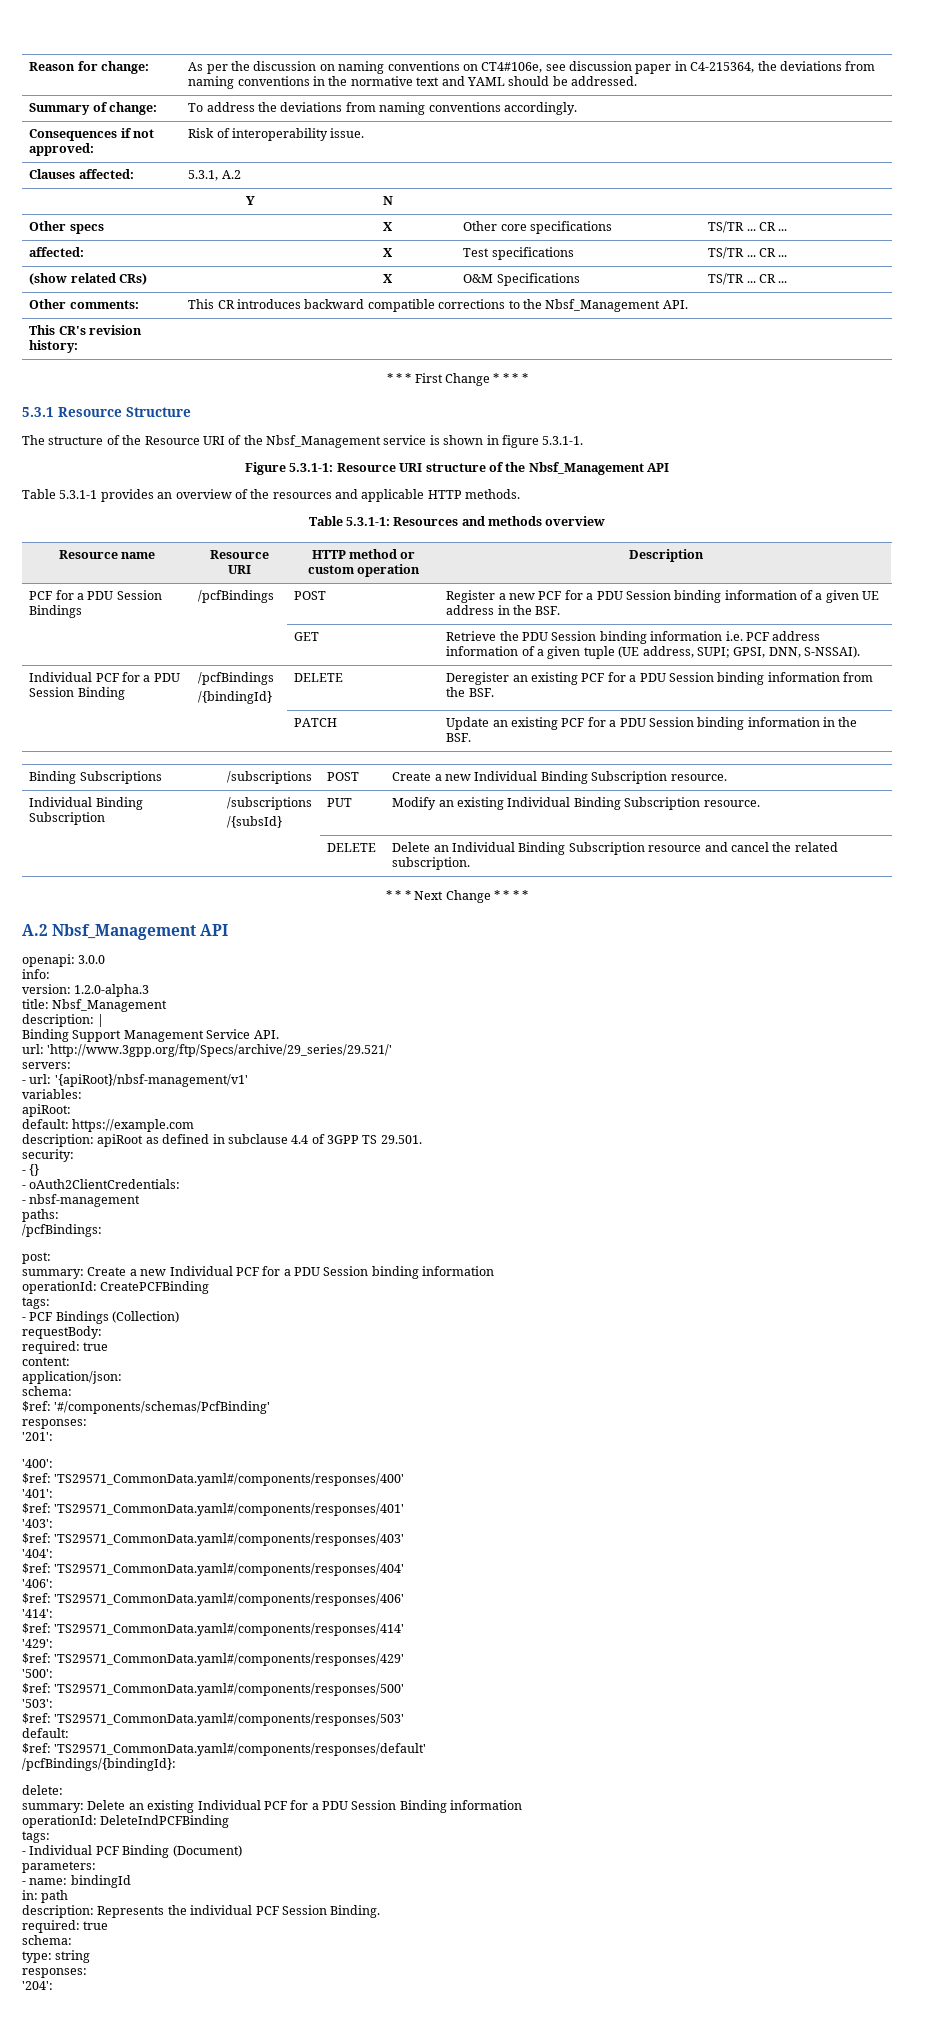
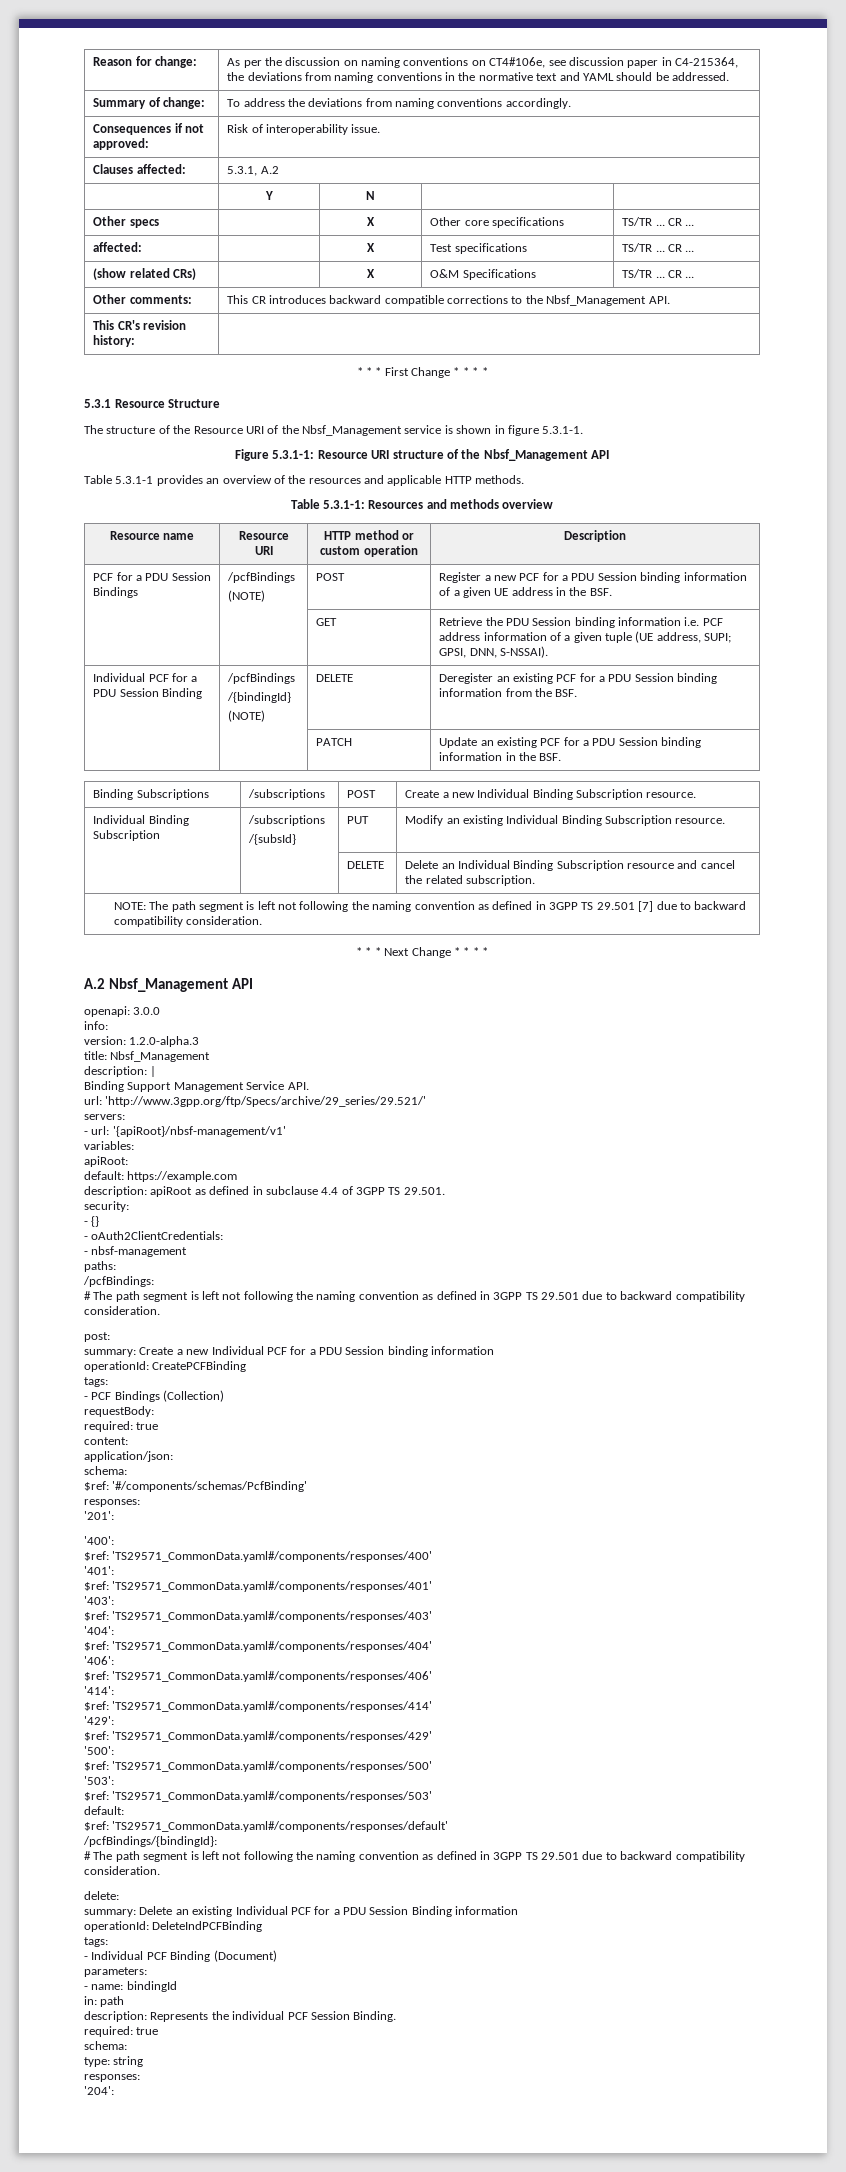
(275, 596) none -> [228,590,266,602] // (NOTE)
(273, 697) none -> [228,710,266,722] // (NOTE)
(471, 863) none -> [113,901,747,912] [113,916,263,927] // NOTE: The path segment is left not following the naming convention as defined in 3GPP TS 29.501 [7] due to backward compatibility consideration.
(102, 1230) none -> [84,1291,745,1302] [84,1306,160,1315] // # The path segment is left not following the naming convention as defined in 3GPP TS 29.501 due to backward compatibility consideration.
(176, 1764) none -> [84,1851,745,1862] [84,1866,160,1875] // # The path segment is left not following the naming convention as defined in 3GPP TS 29.501 due to backward compatibility consideration.

